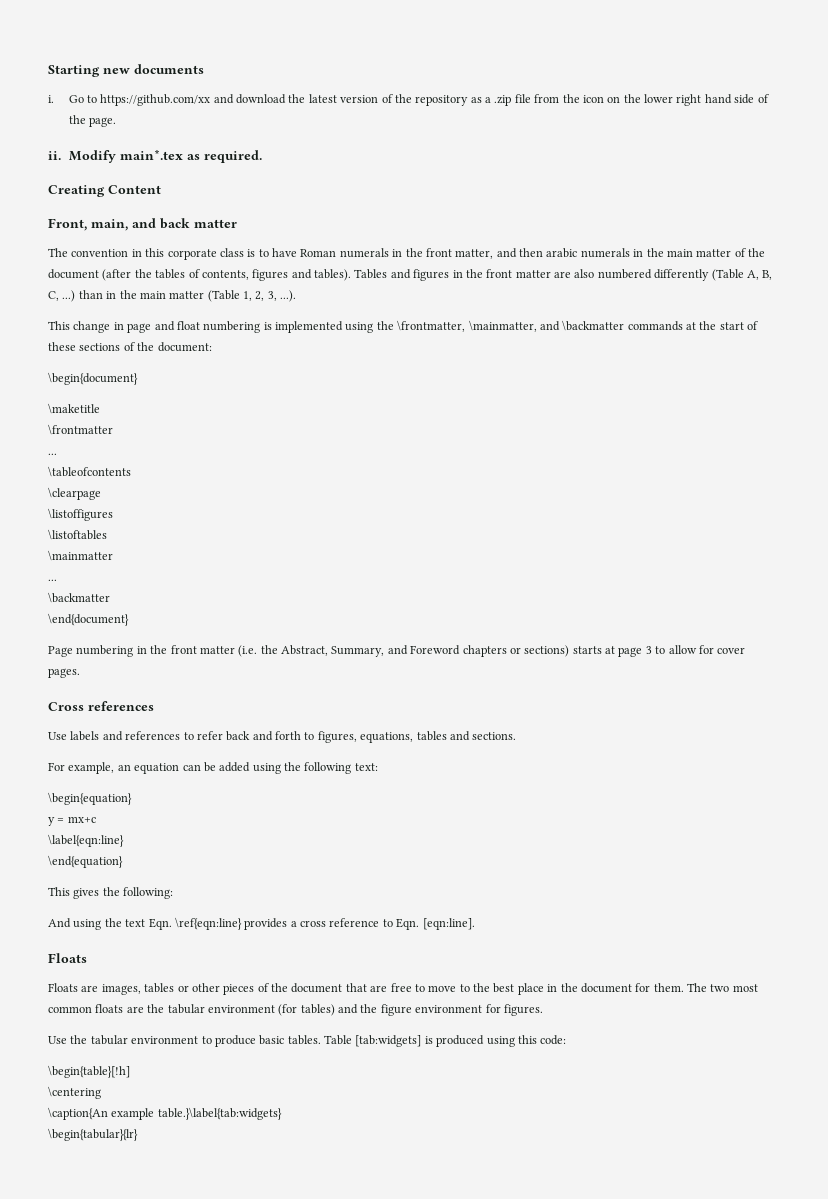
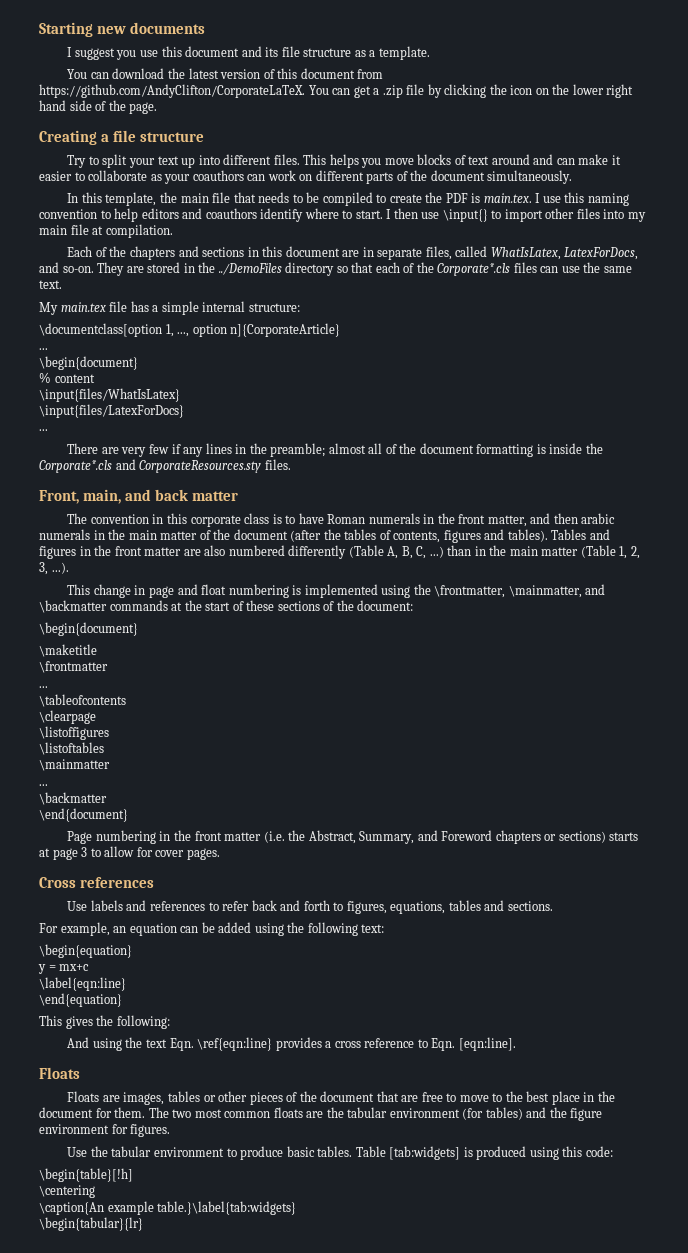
[48,94,234,106] i. Go to https://github.com/xx and -> [67,46,430,60] [67,69,109,79] I suggest you use this document and its file structure as a template. // You can
[394,94,482,106] the repository as -> [277,68,384,79] [39,84,371,98] this document from https://github.com/AndyClifton/CorporateLaTeX. You can get
[534,94,560,103] from -> [427,84,487,98] by clicking
[48,149,262,163] [48,185,161,197] ii. Modify main*.tex as required. // Creating Content -> [39,130,205,145] [67,154,621,168] [39,170,573,184] [67,192,629,206] [39,208,646,222] [39,224,173,238] [67,246,639,260] [39,262,632,276] [39,280,62,289] [39,301,300,315] [39,323,341,337] [39,348,48,350] [39,356,138,370] [39,372,95,383] [39,388,180,402] [39,404,184,418] [39,429,48,431] [67,443,603,457] [39,459,291,473] Creating a file structure // Try to split your text up into different files. This helps you move blocks of text around and can make it easier to collaborate as your coauthors can work on different parts of the document simultaneously. // In this template, the main file that needs to be compiled to create the PDF is main.tex. I use this naming convention to help editors and coauthors identify where to start. I then use \input{} to import other files into my main file at compilation. // Each of the chapters and sections in this document are in separate files, called WhatIsLatex, LatexForDocs, and so-on. They are stored in the ../DemoFiles directory so that each of the Corporate*.cls files can use the same text. // My main.tex file has a simple internal structure: // \documentclass[option 1, ..., option n]{CorporateArticle} // ... // \begin{document} // % content // \input{files/WhatIsLatex} // \input{files/LatexForDocs} // ... // There are very few if any lines in the preamble; almost all of the document formatting is inside the Corporate*.cls and CorporateResources.sty files.

